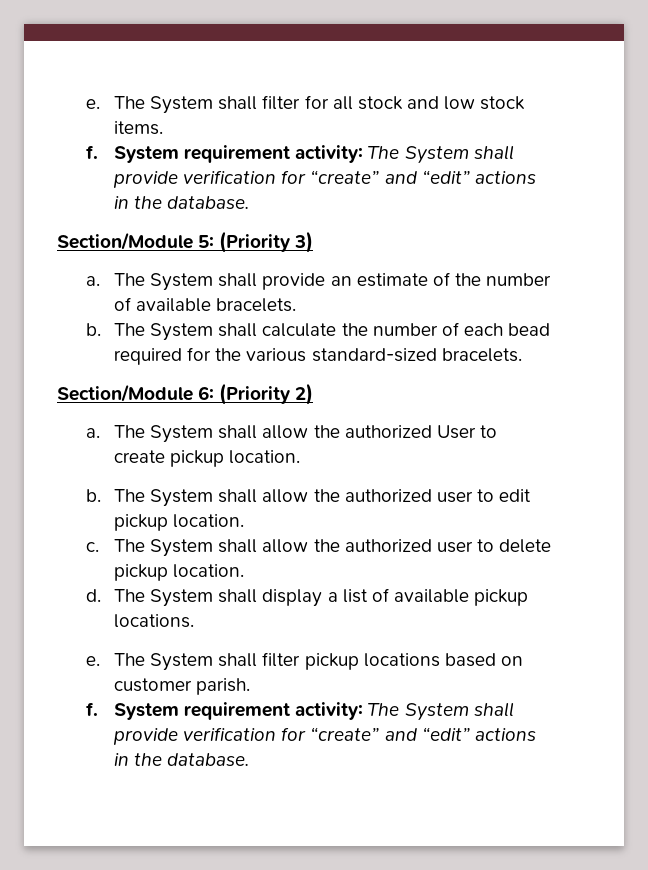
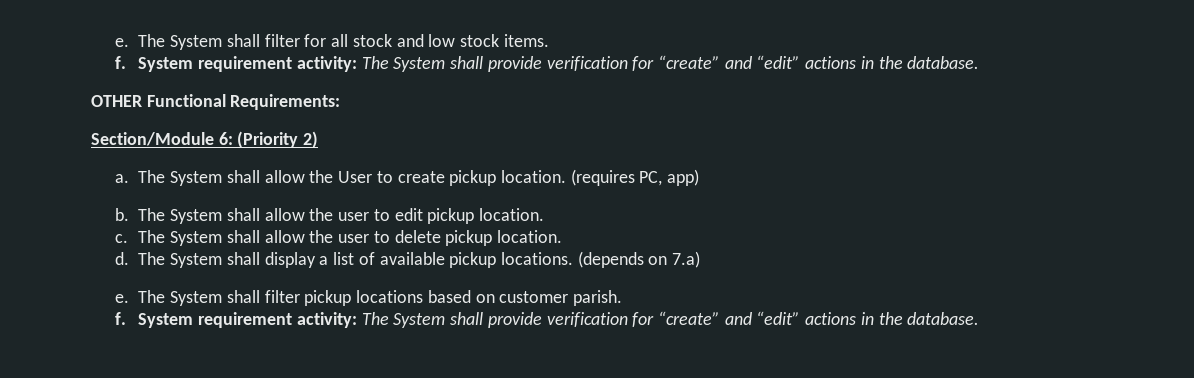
[57,231,314,253] [85,272,552,291] [114,297,297,312] [85,322,551,341] [114,347,522,365] Section/Module 5: (Priority 3) // a. The System shall provide an estimate of the number of available bracelets. // b. The System shall calculate the number of each bead required for the various standard-sized bracelets. -> [91,94,341,110] OTHER Functional Requirements:
[344,425,432,438] authorized -> (334, 176) none
(301, 457) none -> [570,169,700,186] (requires PC, app)
[344,489,432,502] authorized -> (334, 214) none
[344,539,432,552] authorized -> (334, 236) none
(195, 621) none -> [577,251,701,268] (depends on 7.a)

